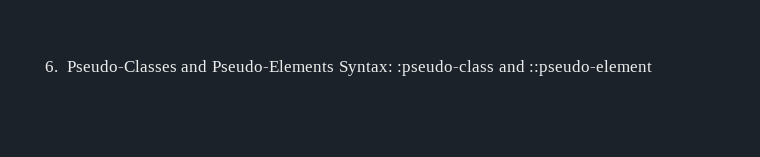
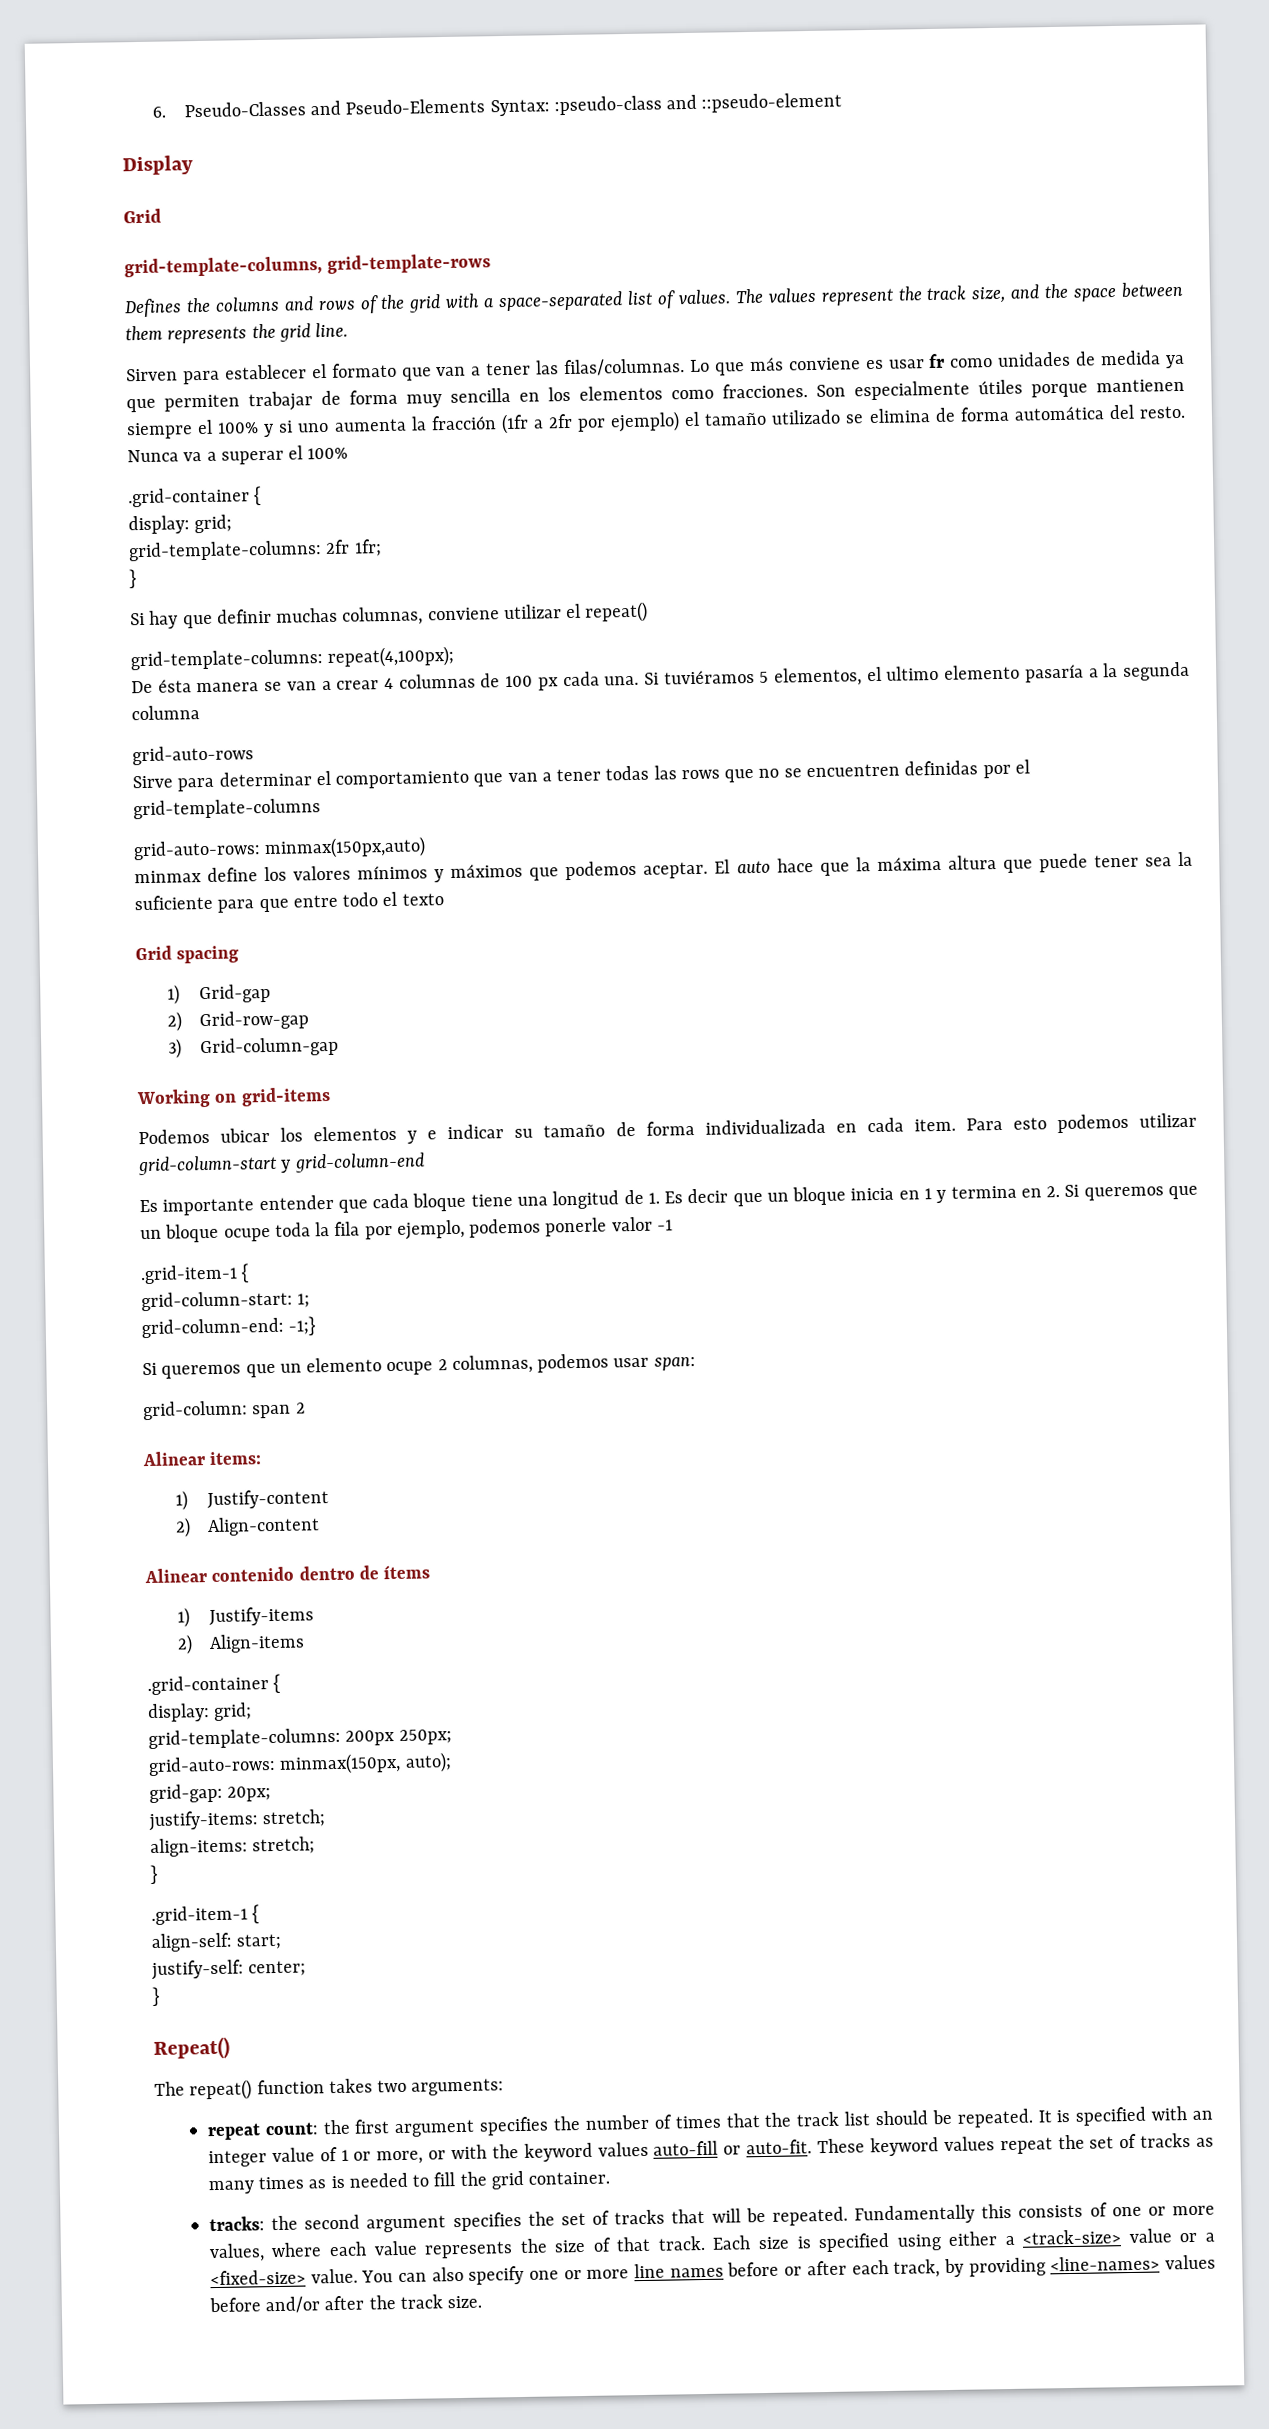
(653, 68) none -> [122,155,193,176] [123,208,162,224] [124,253,492,278] [124,281,1184,318] [125,322,349,344] [126,350,1185,385] [126,378,1185,413] [126,404,1186,440] [127,445,349,465] [128,486,263,508] [128,514,233,535] [128,539,382,562] [129,569,137,589] [130,601,649,629] [130,645,455,671] [131,661,1191,694] [131,705,200,721] [132,745,254,766] [132,759,1030,792] [133,798,321,820] [133,836,427,861] [134,851,1193,884] [134,891,444,913] [135,945,240,964] [167,983,271,1005] [167,1010,309,1032] [168,1036,339,1059] [136,1086,331,1109] [138,1112,1197,1145] [137,1152,425,1176] [139,1184,1198,1216] [140,1216,673,1243] [140,1263,251,1285] [141,1290,311,1312] [141,1316,317,1339] [142,1353,696,1379] [143,1400,306,1421] [142,1451,263,1467] [175,1489,329,1511] [175,1516,320,1538] [144,1564,431,1584] [177,1606,314,1628] [177,1633,305,1655] [147,1673,282,1696] [147,1702,253,1723] [148,1727,452,1750] [148,1752,452,1777] [149,1783,272,1804] [148,1809,326,1832] [150,1836,316,1858] [150,1864,158,1885] [151,1904,261,1926] [151,1932,283,1953] [151,1959,307,1981] [152,1986,160,2007] [153,2036,230,2060] [154,2078,505,2101] [206,2106,1213,2141] [207,2132,1215,2168] [207,2170,611,2195] [208,2202,1216,2233] [208,2228,1216,2263] [209,2254,1216,2286] [208,2294,483,2314] // Display // Grid // grid-template-columns, grid-template-rows // Defines the columns and rows of the grid with a space-separated list of values. The values represent the track size, and the space between them represents the grid line. // Sirven para establecer el formato que van a tener las filas/columnas. Lo que más conviene es usar fr como unidades de medida ya que permiten trabajar de forma muy sencilla en los elementos como fracciones. Son especialmente útiles porque mantienen siempre el 100% y si uno aumenta la fracción (1fr a 2fr por ejemplo) el tamaño utilizado se elimina de forma automática del resto. Nunca va a superar el 100% // .grid-container { // display: grid; // grid-template-columns: 2fr 1fr; // } // Si hay que definir muchas columnas, conviene utilizar el repeat() // grid-template-columns: repeat(4,100px); // De ésta manera se van a crear 4 columnas de 100 px cada una. Si tuviéramos 5 elementos, el ultimo elemento pasaría a la segunda columna // grid-auto-rows // Sirve para determinar el comportamiento que van a tener todas las rows que no se encuentren definidas por el grid-template-columns // grid-auto-rows: minmax(150px,auto) // minmax define los valores mínimos y máximos que podemos aceptar. El auto hace que la máxima altura que puede tener sea la suficiente para que entre todo el texto // Grid spacing // 1) Grid-gap // 2) Grid-row-gap // 3) Grid-column-gap // Working on grid-items // Podemos ubicar los elementos y e indicar su tamaño de forma individualizada en cada item. Para esto podemos utilizar grid-column-start y grid-column-end // Es importante entender que cada bloque tiene una longitud de 1. Es decir que un bloque inicia en 1 y termina en 2. Si queremos que un bloque ocupe toda la fila por ejemplo, podemos ponerle valor -1 // .grid-item-1 { // grid-column-start: 1; // grid-column-end: -1;} // Si queremos que un elemento ocupe 2 columnas, podemos usar span: // grid-column: span 2 // Alinear items: // 1) Justify-content // 2) Align-content // Alinear contenido dentro de ítems // 1) Justify-items // 2) Align-items // .grid-container { // display: grid; // grid-template-columns: 200px 250px; // grid-auto-rows: minmax(150px, auto); // grid-gap: 20px; // justify-items: stretch; // align-items: stretch; // } // .grid-item-1 { // align-self: start; // justify-self: center; // } // Repeat() // The repeat() function takes two arguments: // repeat count: the first argument specifies the number of times that the track list should be repeated. It is specified with an integer value of 1 or more, or with the keyword values auto-fill or auto-fit. These keyword values repeat the set of tracks as many times as is needed to fill the grid container. // tracks: the second argument specifies the set of tracks that will be repeated. Fundamentally this consists of one or more values, where each value represents the size of that track. Each size is specified using either a <track-size> value or a <fixed-size> value. You can also specify one or more line names before or after each track, by providing <line-names> values before and/or after the track size.

